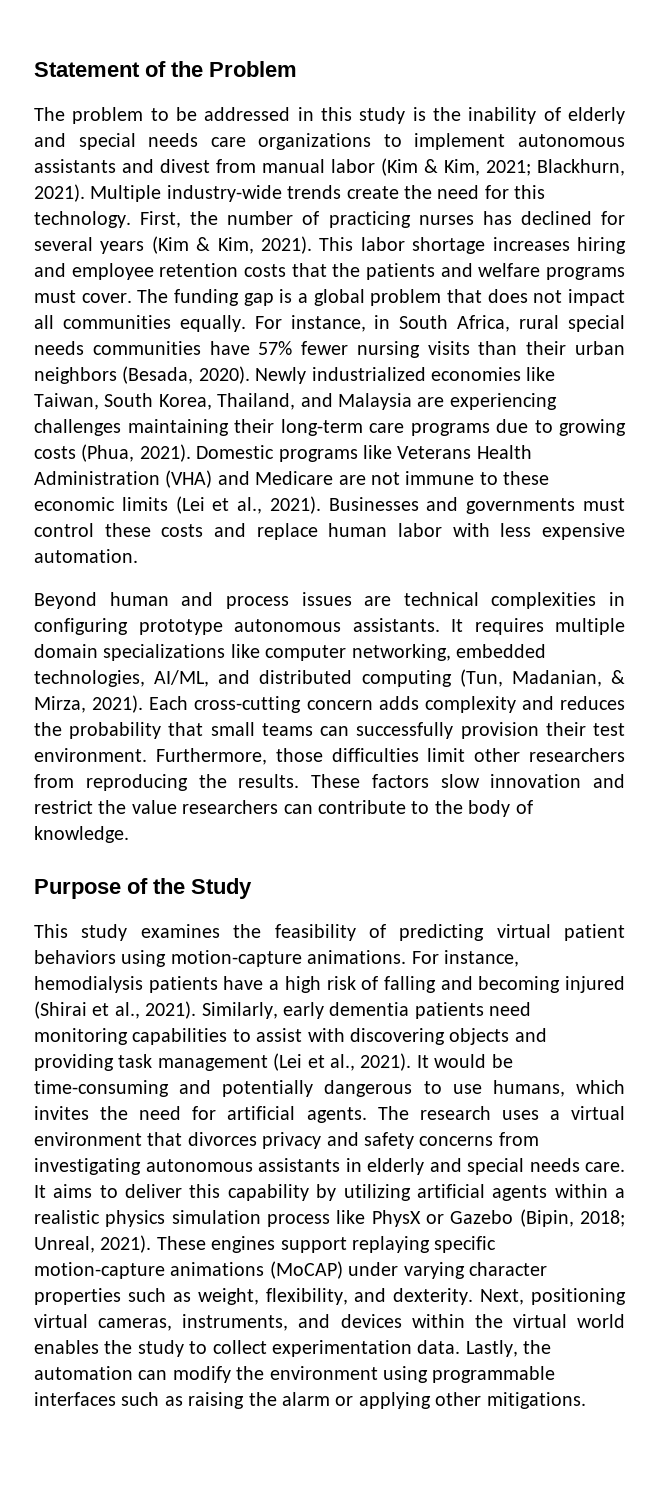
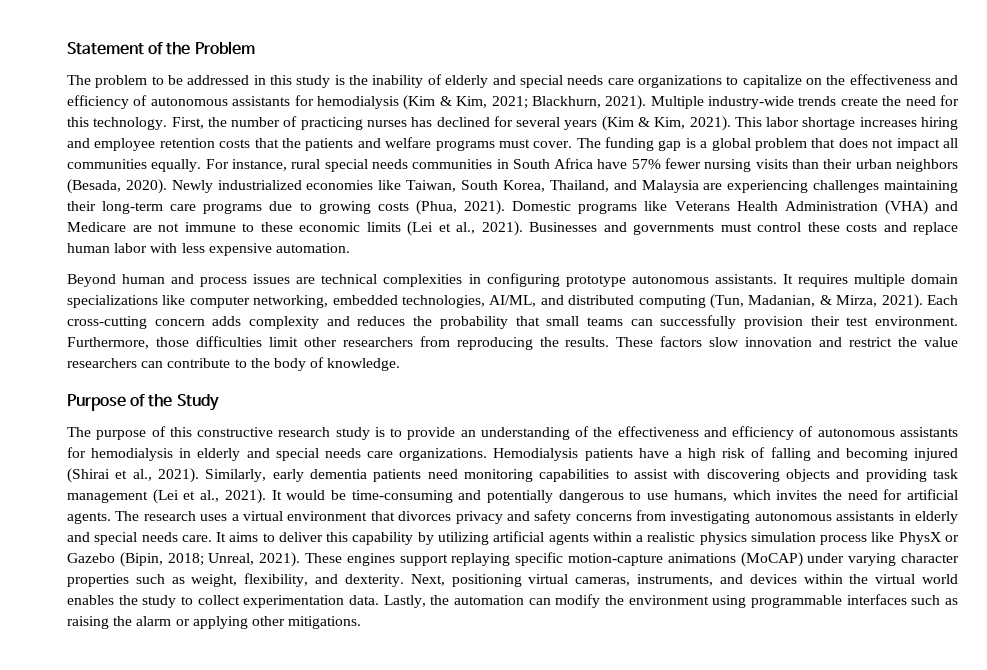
[414,133,625,150] [34,159,375,173] implement autonomous assistants and divest from manual labor -> [742,74,958,88] [67,95,399,109] capitalize on the effectiveness and efficiency of autonomous assistants for hemodialysis
[374,315,511,332] in South Africa, -> (287, 165) none
(201, 348) none -> [496,158,594,169] in South Africa
[34,924,625,941] [34,950,519,967] [34,976,143,993] This study examines the feasibility of predicting virtual patient behaviors using motion-capture animations. For instance, hemodialysis -> [67,426,959,440] [67,447,579,461] The purpose of this constructive research study is to provide an understanding of the effectiveness and efficiency of autonomous assistants for hemodialysis in elderly and special needs care organizations. Hemodialysis

